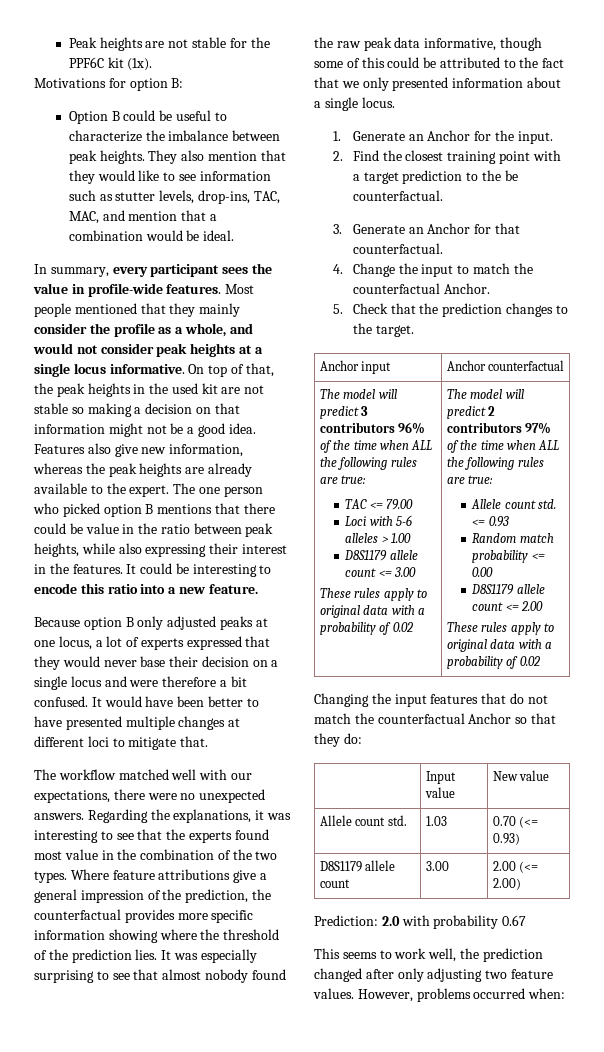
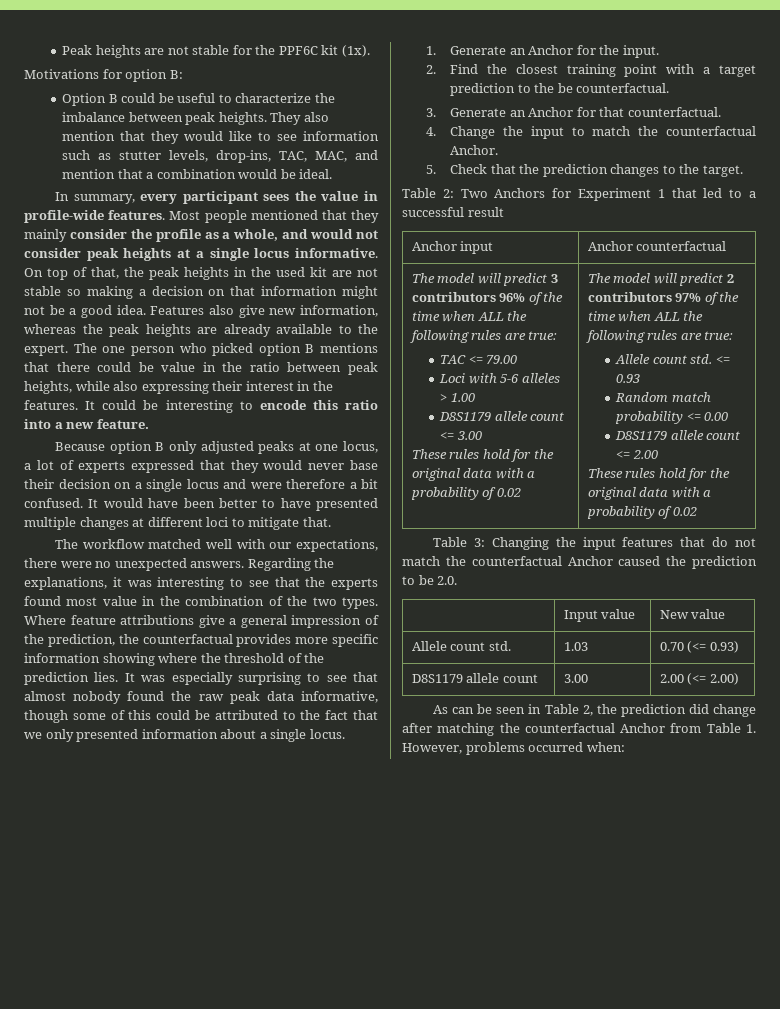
(414, 331) none -> [402,188,756,201] [402,207,504,217] // Table 2: Two Anchors for Experiment 1 that led to a successful result
[383,588,427,601] apply to -> [482,449,554,462] hold for the
[510,622,554,635] apply to -> [658,468,730,481] hold for the
(540, 661) none -> [433,537,485,547] Table 3:
[515,713,556,724] [314,733,362,747] so that they do: -> [618,556,757,569] [402,575,458,585] caused the prediction to be 2.0.
[314,915,527,929] [314,948,543,962] [314,968,553,982] [313,988,354,999] Prediction: 2.0 with probability 0.67 // This seems to work well, the prediction changed after only adjusting two feature values. -> [433,704,756,717] [402,723,756,736] As can be seen in Table 2, the prediction did change after matching the counterfactual Anchor from Table 1.

